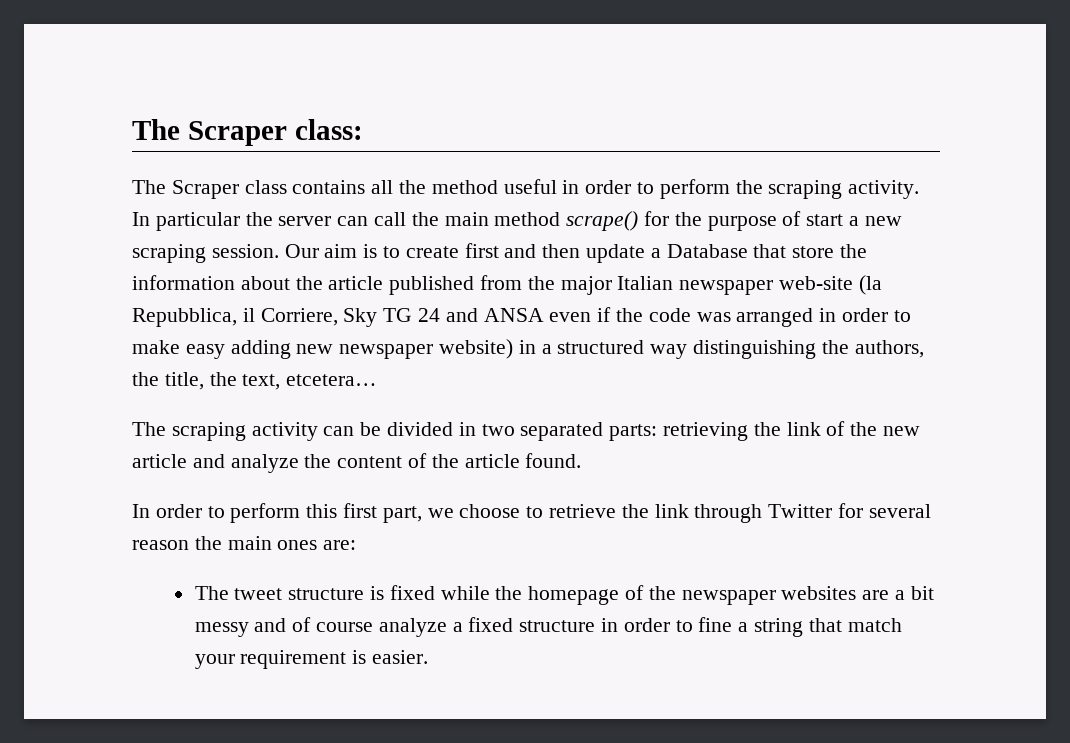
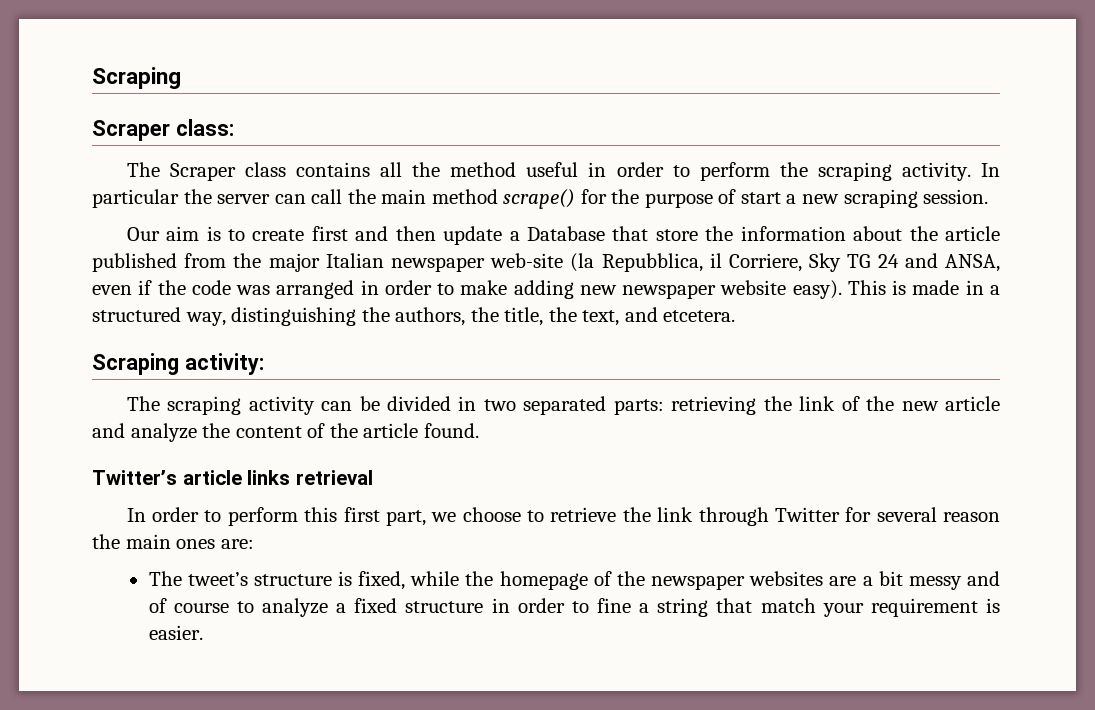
[132,119,180,140] The -> [92,67,181,89] Scraping //
(279, 251) none -> (989, 196) //
[483,308,544,322] ANSA -> [945,254,1001,272] ANSA,
[185,344,225,359] easy -> (508, 287) none
[439,339,514,359] website) -> [720,280,960,299] website easy). This is made
[650,344,688,359] way -> [185,312,226,326] way,
[286,374,378,386] etcetera… -> [624,307,736,322] [92,353,264,375] and etcetera. // Scraping activity:
(582, 460) none -> [92,470,373,485] // Twitter’s article links retrieval
[234,588,283,600] tweet -> [187,572,248,586] tweet’s
[389,585,435,600] fixed -> [358,571,406,590] fixed,
(373, 627) none -> [236,601,254,613] to

